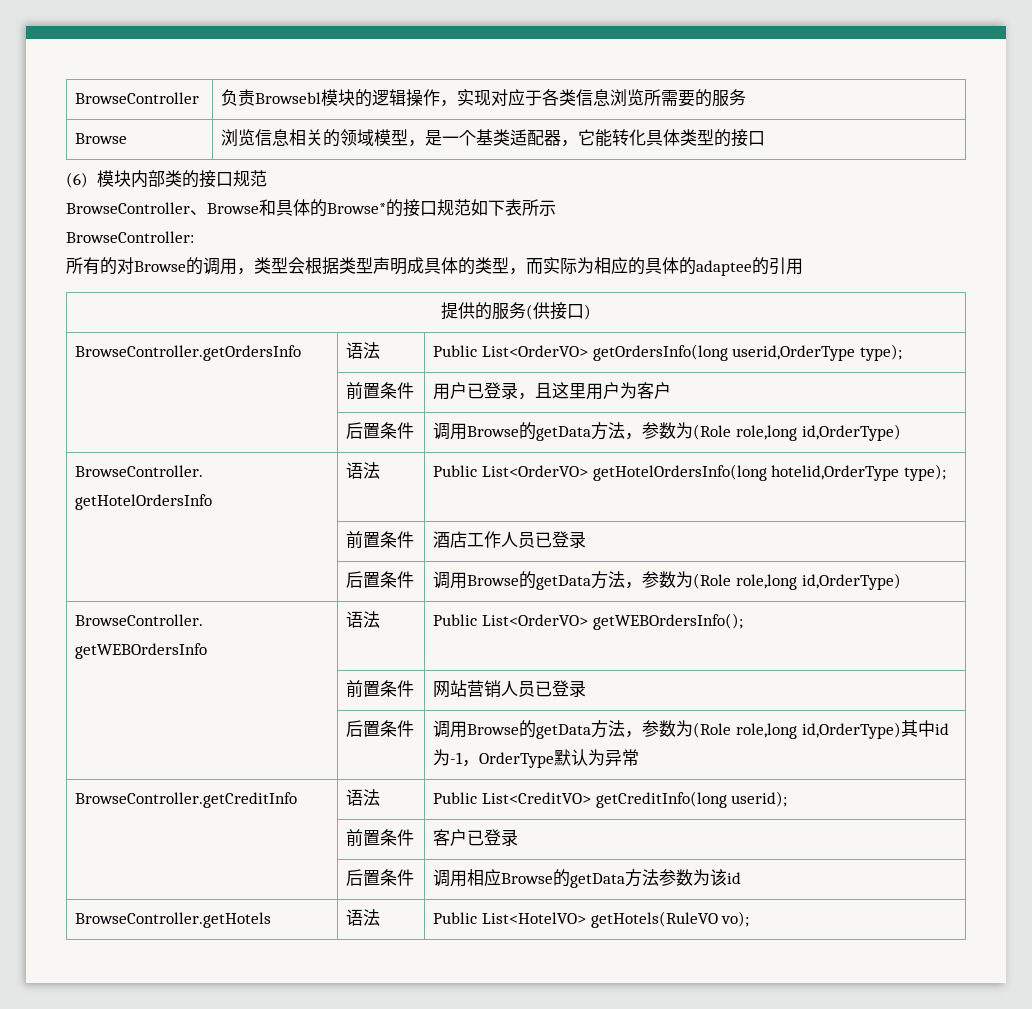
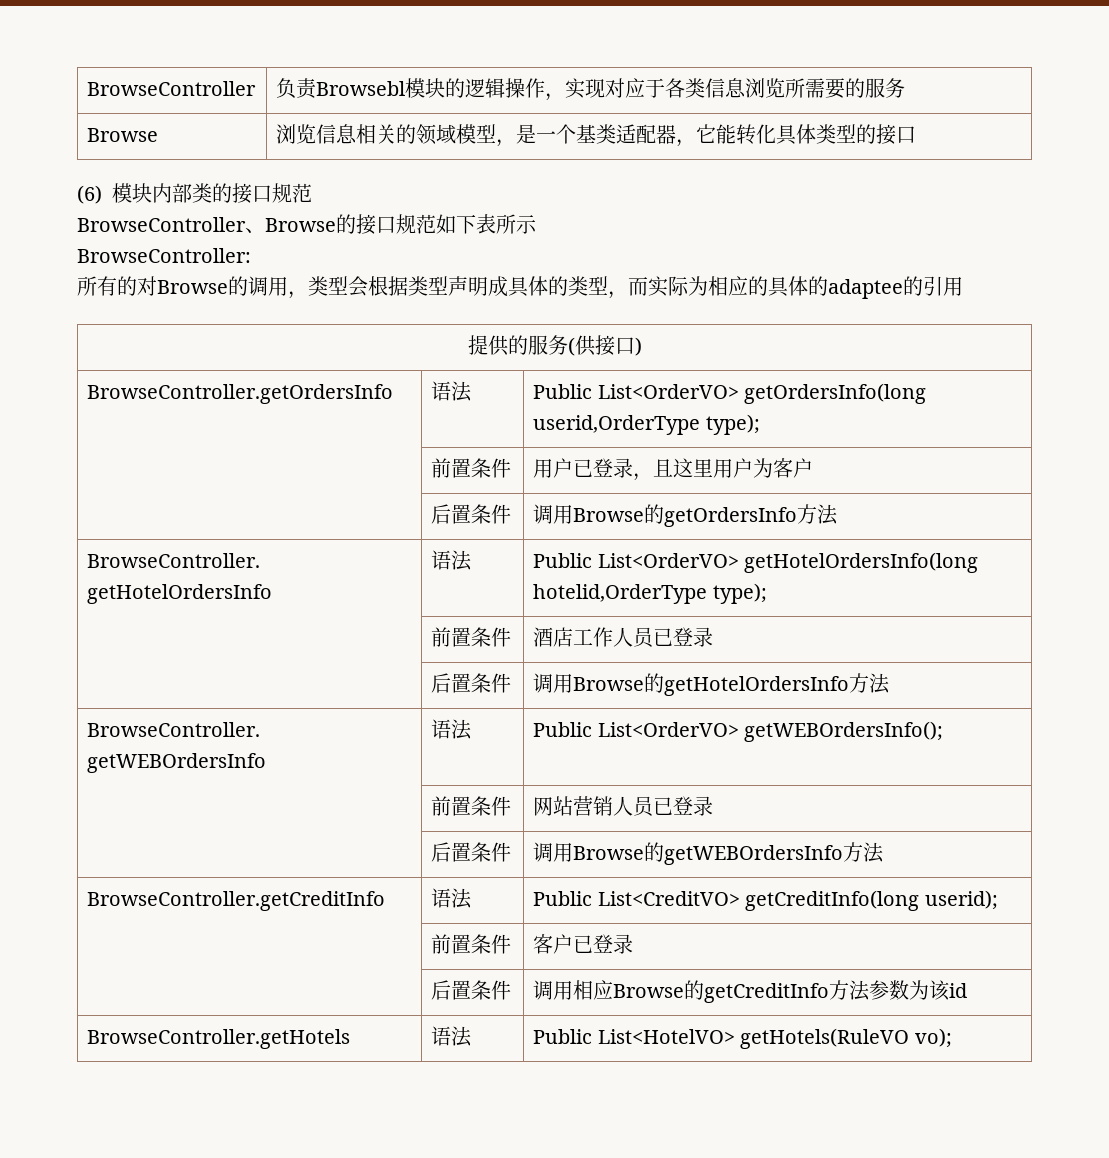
[259,199,386,217] 和具体的Browse* -> (336, 225) none
[536,422,901,441] getData方法，参数为(Role role,long id,OrderType) -> [664,504,839,527] getOrdersInfo方法
[536,571,901,590] getData方法，参数为(Role role,long id,OrderType) -> [664,673,891,696] getHotelOrdersInfo方法
[536,720,949,739] [433,749,640,768] getData方法，参数为(Role role,long id,OrderType)其中id为-1，OrderType默认为异常 -> [664,842,885,865] getWEBOrdersInfo方法
[570,873,626,888] getData -> [704,983,830,1003] getCreditInfo

